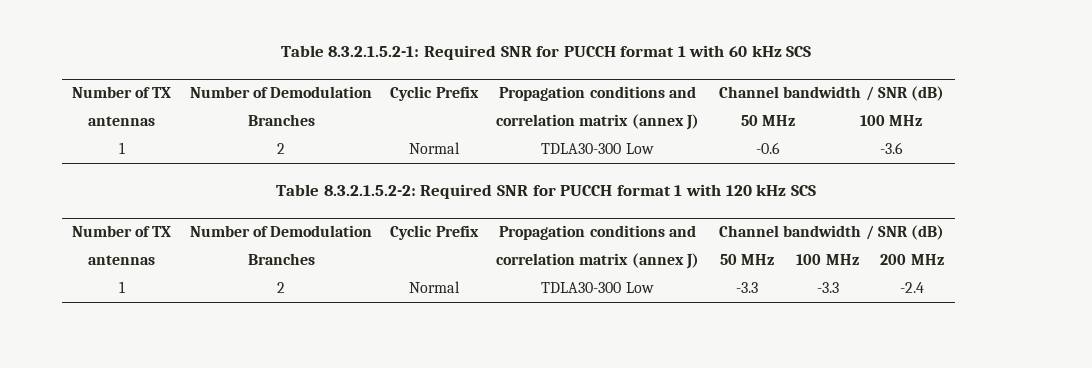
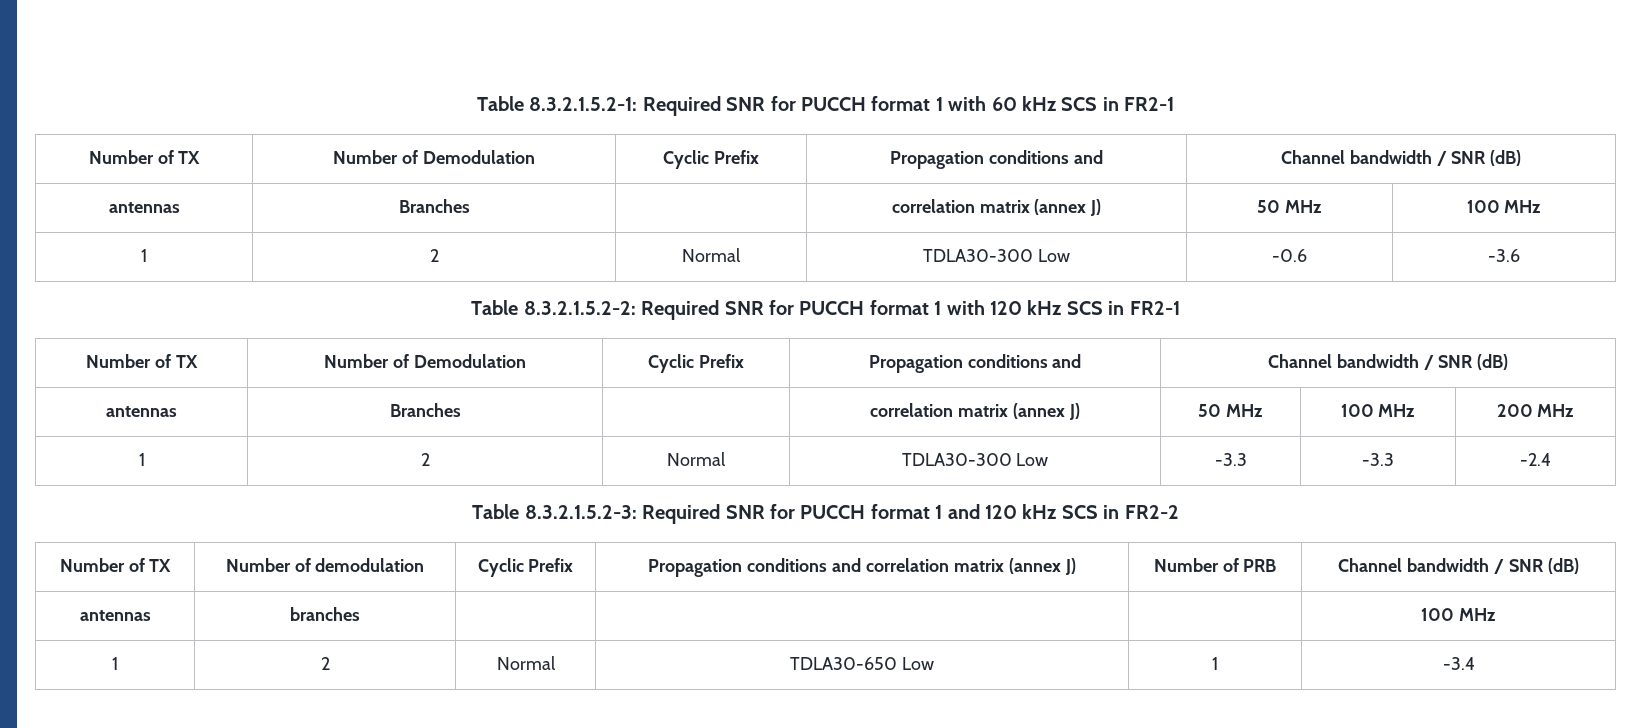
(812, 51) none -> [1102,97,1175,111] in FR2-1
(816, 190) none -> [1108,301,1180,315] in FR2-1
(924, 287) none -> [472,504,1179,524] [59,558,172,572] [225,558,425,572] [477,558,574,577] [648,558,1076,577] [1153,558,1277,572] [1338,558,1579,574] [79,610,151,621] [290,607,360,621] [1421,608,1496,621] [112,657,118,670] [320,657,330,670] [496,656,556,670] [790,657,934,670] [1212,657,1218,670] [1442,657,1475,670] // Table 8.3.2.1.5.2-3: Required SNR for PUCCH format 1 and 120 kHz SCS in FR2-2 // Number of TX | Number of demodulation | Cyclic Prefix | Propagation conditions and correlation matrix (annex J) | Number of PRB | Channel bandwidth / SNR (dB) // antennas | branches | | | | 100 MHz // 1 | 2 | Normal | TDLA30-650 Low | 1 | -3.4

